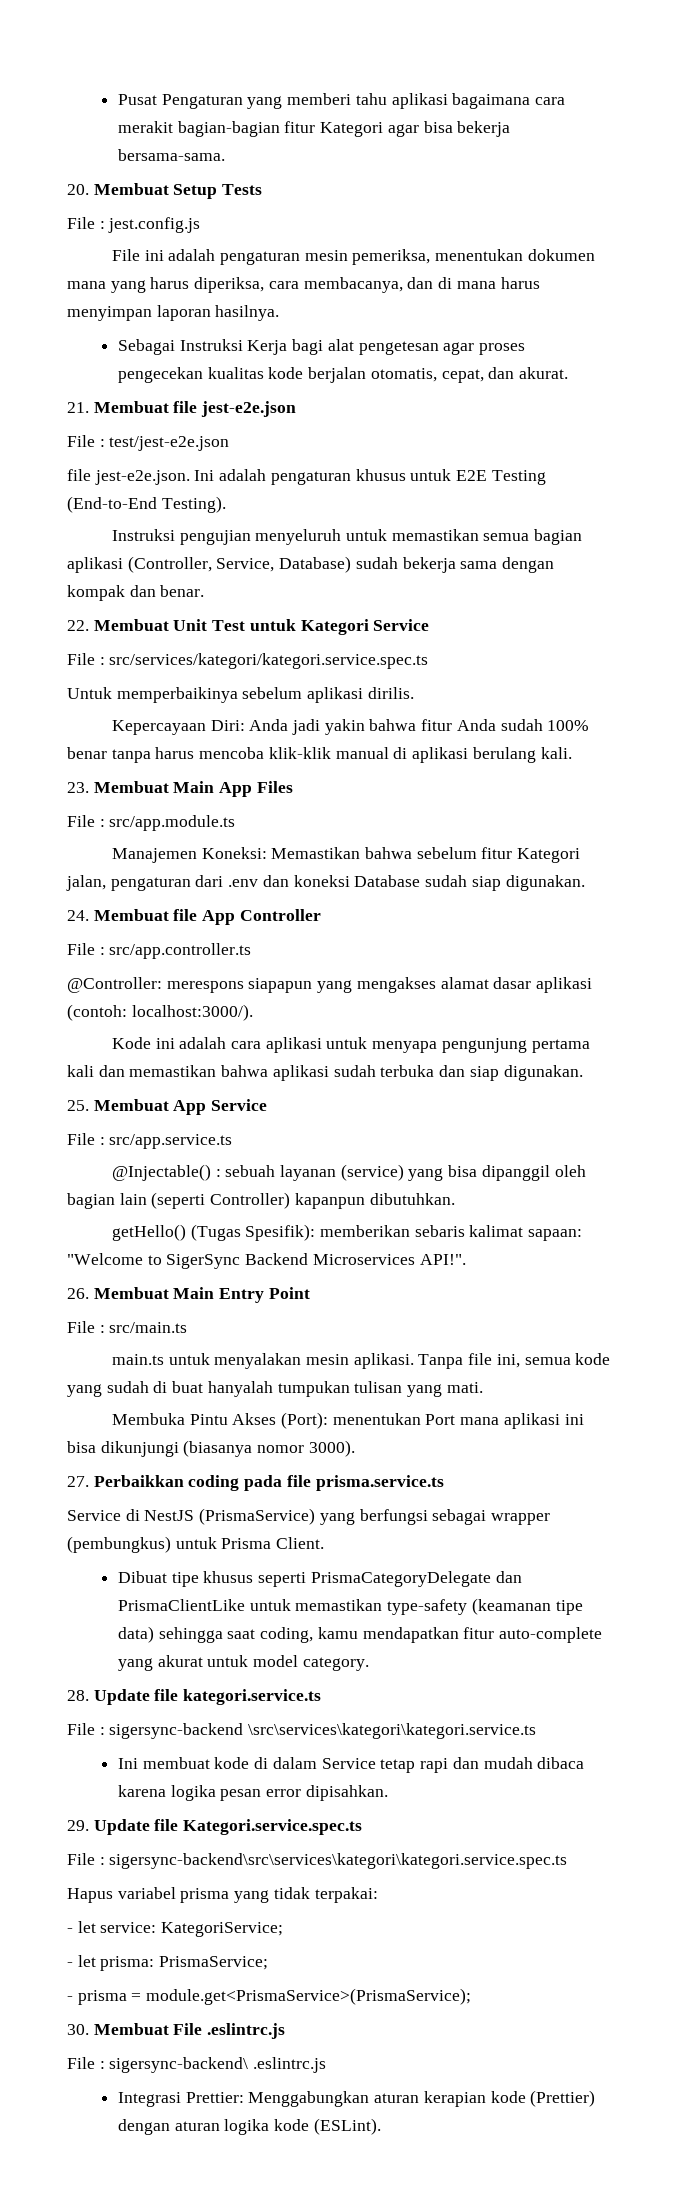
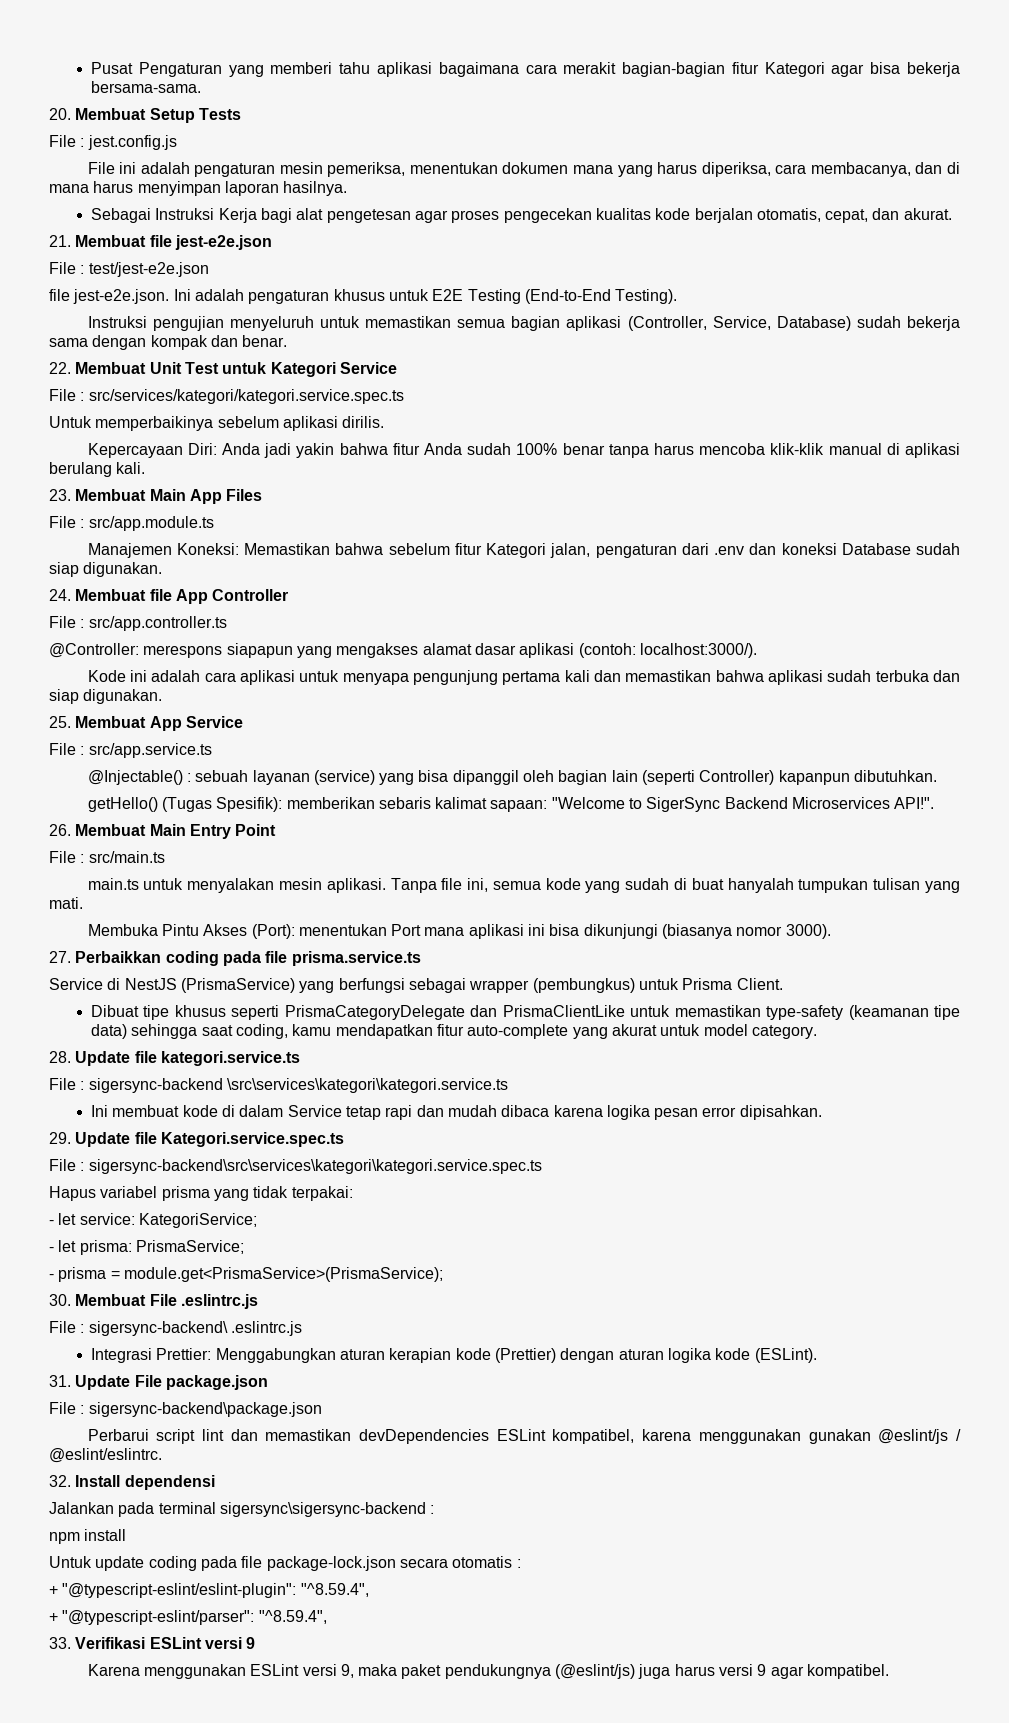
(381, 2126) none -> [49,1375,268,1390] [49,1402,322,1417] [87,1429,962,1444] [49,1448,162,1463] [49,1475,215,1490] [49,1502,435,1517] [49,1529,127,1544] [49,1556,521,1571] [49,1583,369,1598] [49,1610,327,1625] [49,1637,256,1649] [87,1664,890,1679] // 31. Update File package.json // File : sigersync-backend\package.json // Perbarui script lint dan memastikan devDependencies ESLint kompatibel, karena menggunakan gunakan @eslint/js / @eslint/eslintrc. // 32. Install dependensi // Jalankan pada terminal sigersync\sigersync-backend : // npm install // Untuk update coding pada file package-lock.json secara otomatis : // + "@typescript-eslint/eslint-plugin": "^8.59.4", // + "@typescript-eslint/parser": "^8.59.4", // 33. Verifikasi ESLint versi 9 // Karena menggunakan ESLint versi 9, maka paket pendukungnya (@eslint/js) juga harus versi 9 agar kompatibel.

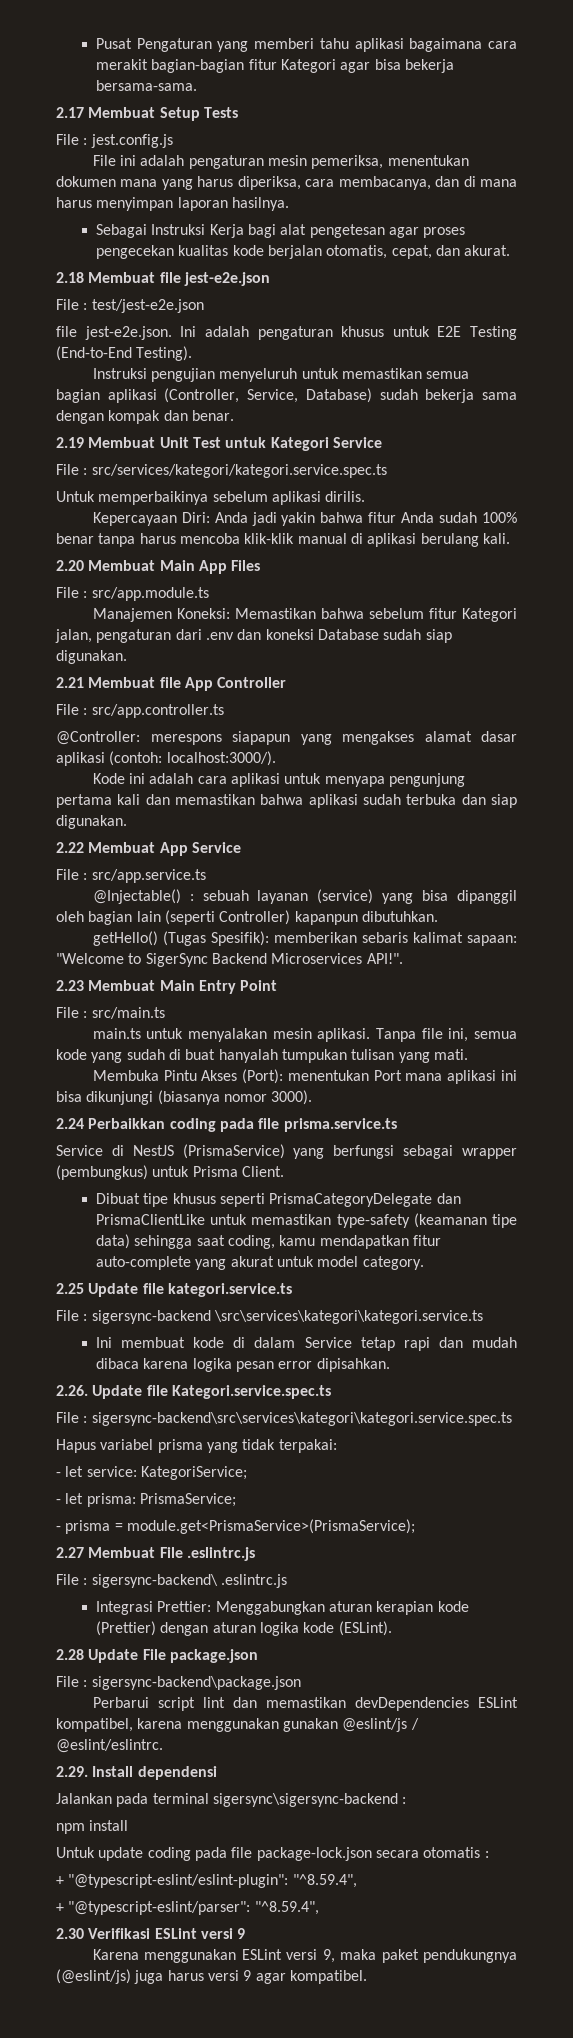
[49,108,71,120] 20. -> [56,107,84,118] 2.17
[49,235,71,247] 21. -> [56,272,84,283] 2.18
[49,362,71,374] 22. -> [56,437,84,448] 2.19
[49,489,71,501] 23. -> [56,560,84,571] 2.20
[49,589,71,601] 24. -> [56,677,84,688] 2.21
[49,716,71,728] 25. -> [56,842,84,853] 2.22
[49,824,71,836] 26. -> [56,980,84,991] 2.23
[49,951,71,963] 27. -> [56,1118,84,1129] 2.24
[49,1051,71,1063] 28. -> [56,1283,84,1294] 2.25
[49,1132,71,1144] 29. -> [56,1385,88,1396] 2.26.
[49,1294,71,1306] 30. -> [56,1547,84,1558] 2.27
[49,1375,71,1387] 31. -> [56,1649,84,1660] 2.28
[49,1475,71,1487] 32. -> [56,1766,88,1777] 2.29.
[49,1637,71,1649] 33. -> [56,1928,84,1939] 2.30

